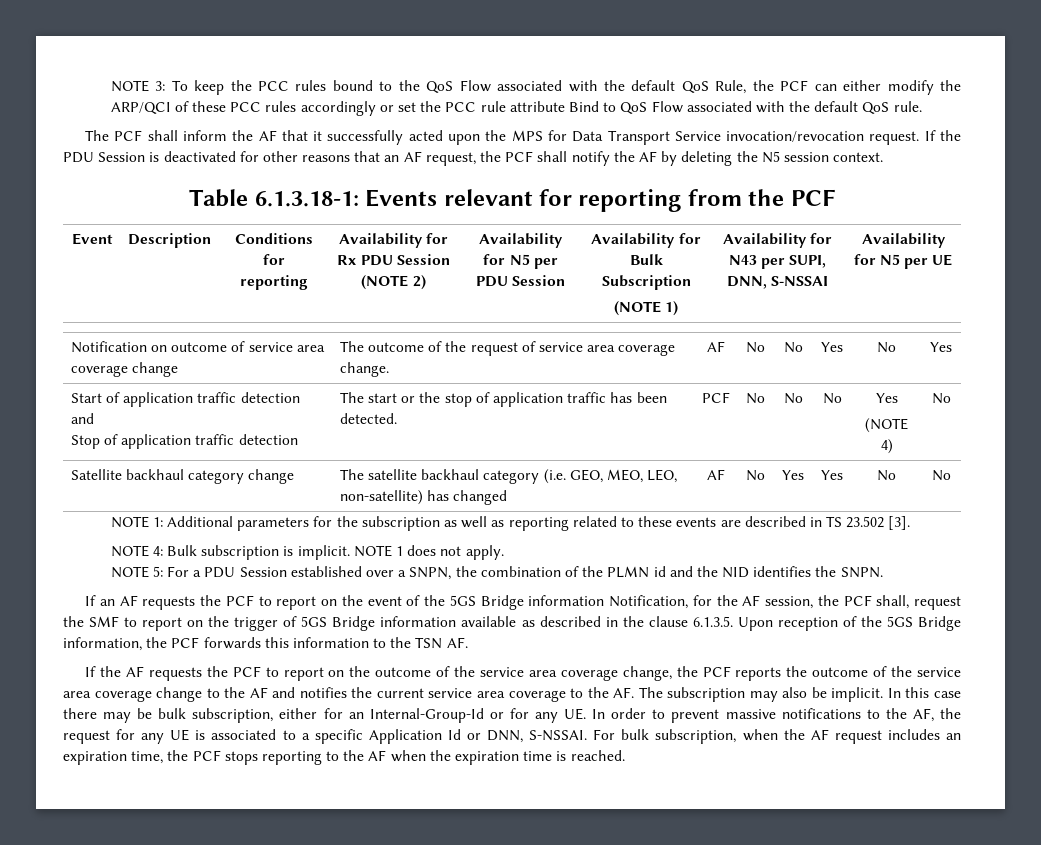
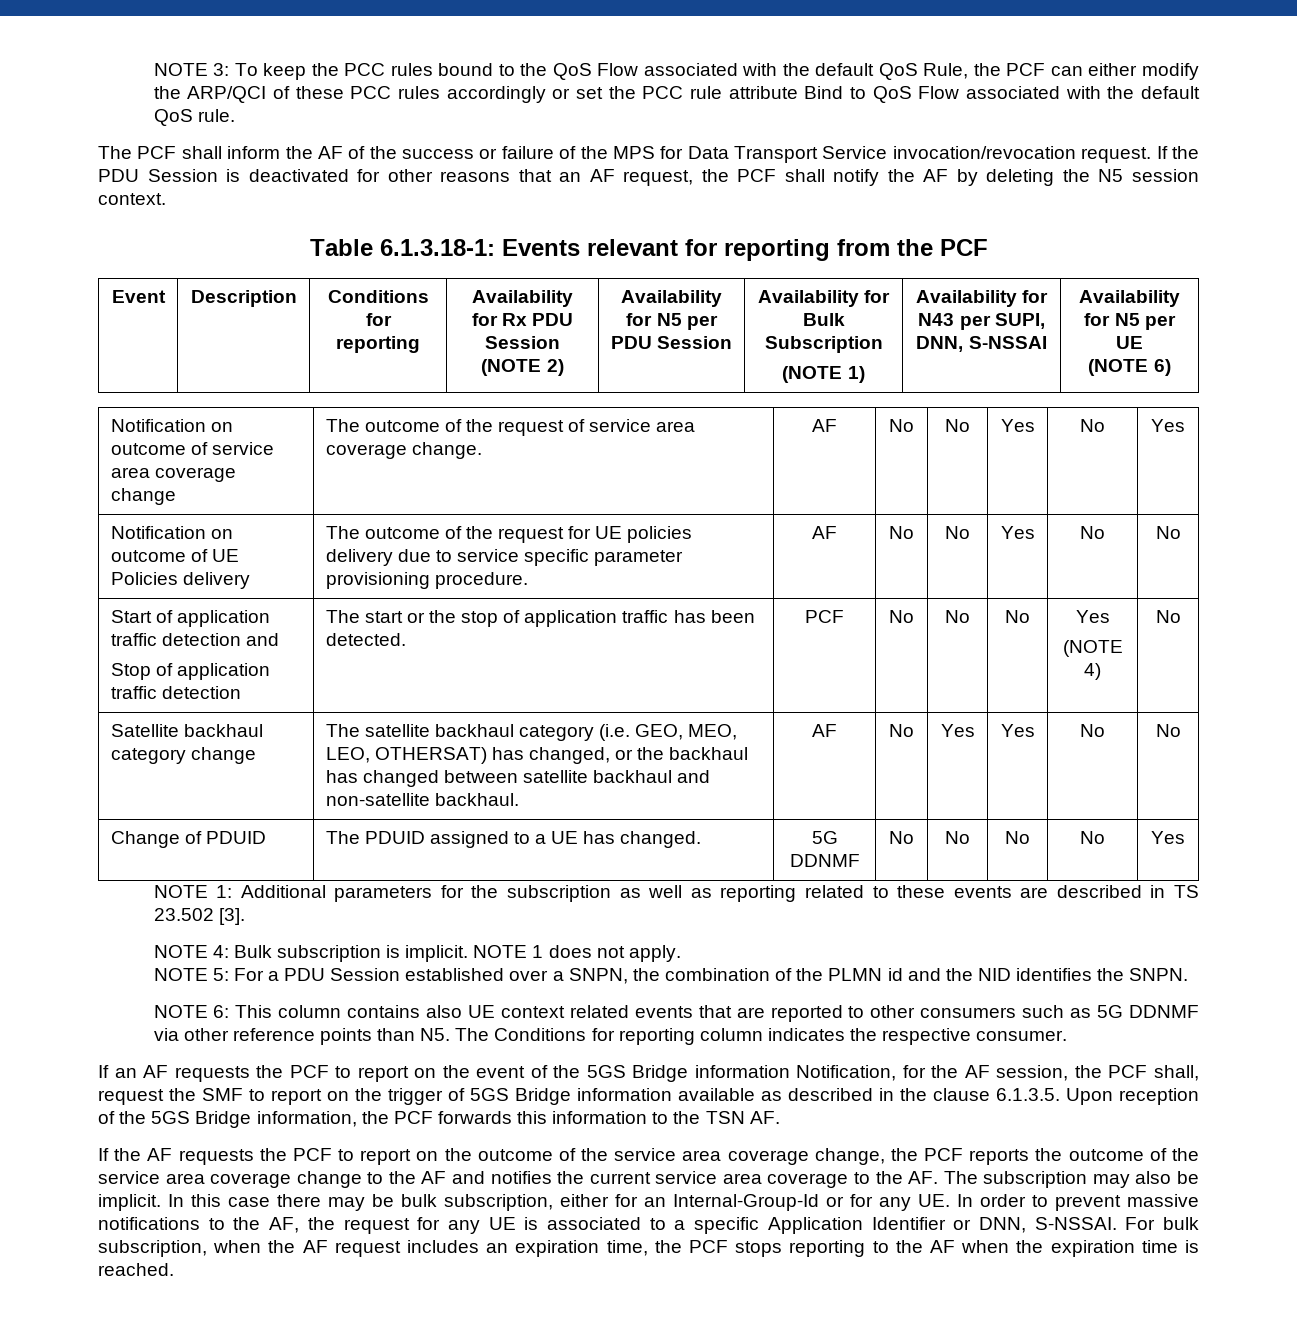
[281,130,481,145] that it successfully acted upon -> [348,146,577,159] of the success or failure of
(953, 260) none -> [1088,359,1171,376] // (NOTE 6)
(952, 347) none -> [110,526,233,539] [110,549,239,562] [110,572,250,589] [325,526,693,543] [325,549,684,566] [325,572,528,589] [812,526,837,539] [889,526,914,539] [945,526,970,539] [1000,526,1035,539] [1080,526,1105,539] [1155,526,1181,539] // Notification on outcome of UE Policies delivery | The outcome of the request for UE policies delivery due to service specific parameter provisioning procedure. | AF | No | No | Yes | No | No
[339,490,508,505] non-satellite) has changed -> [374,747,749,764] [325,770,711,787] [325,793,519,806] OTHERSAT) has changed, or the backhaul has changed between satellite backhaul and non-satellite backhaul.
(951, 475) none -> [110,831,266,848] [325,831,702,848] [811,831,838,844] [789,854,860,867] [889,831,914,844] [945,831,970,844] [1005,831,1030,844] [1080,831,1105,844] [1151,831,1185,844] // Change of PDUID | The PDUID assigned to a UE has changed. | 5G DDNMF | No | No | No | No | Yes
(883, 572) none -> [153,1005,1199,1022] [153,1028,1068,1045] // NOTE 6: This column contains also UE context related events that are reported to other consumers such as 5G DDNMF via other reference points than N5. The Conditions for reporting column indicates the respective consumer.
[447,729,461,740] Id -> [871,1217,946,1230] Identifier

